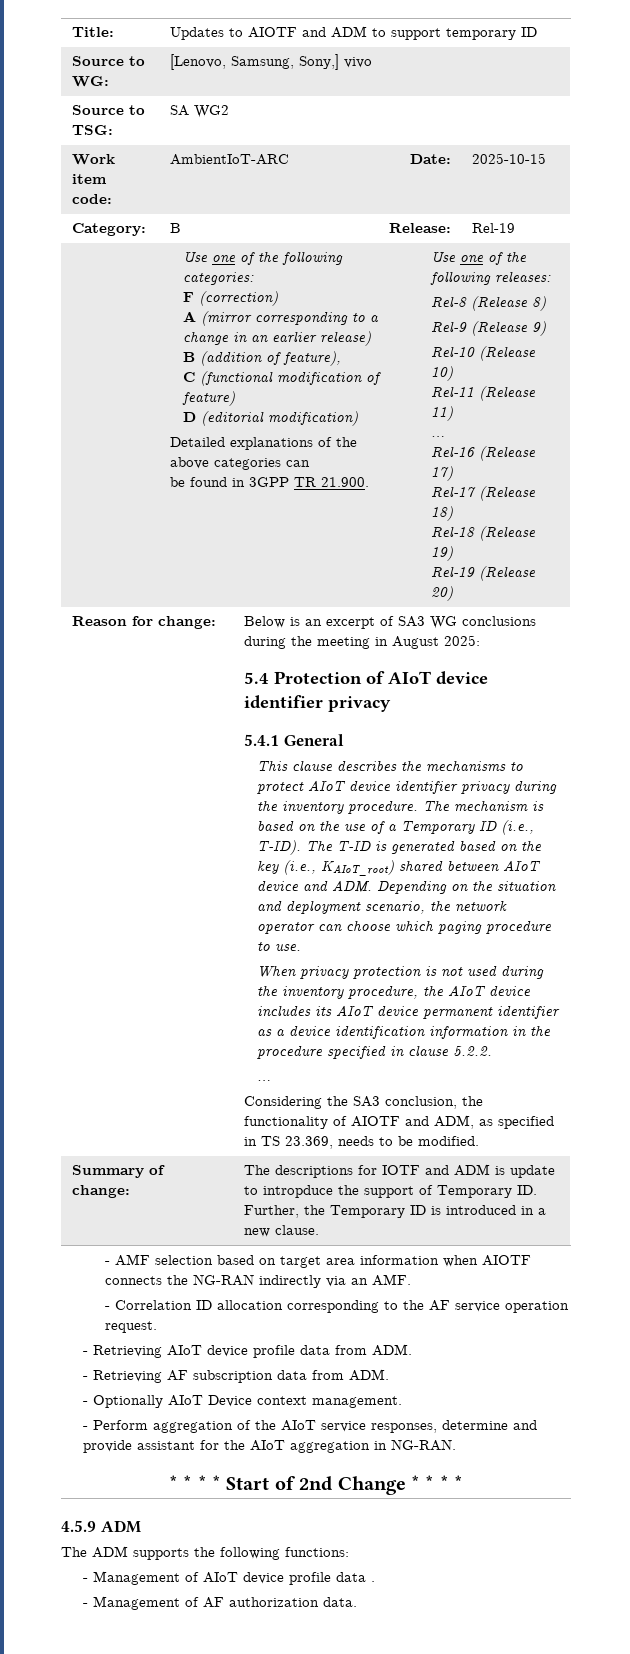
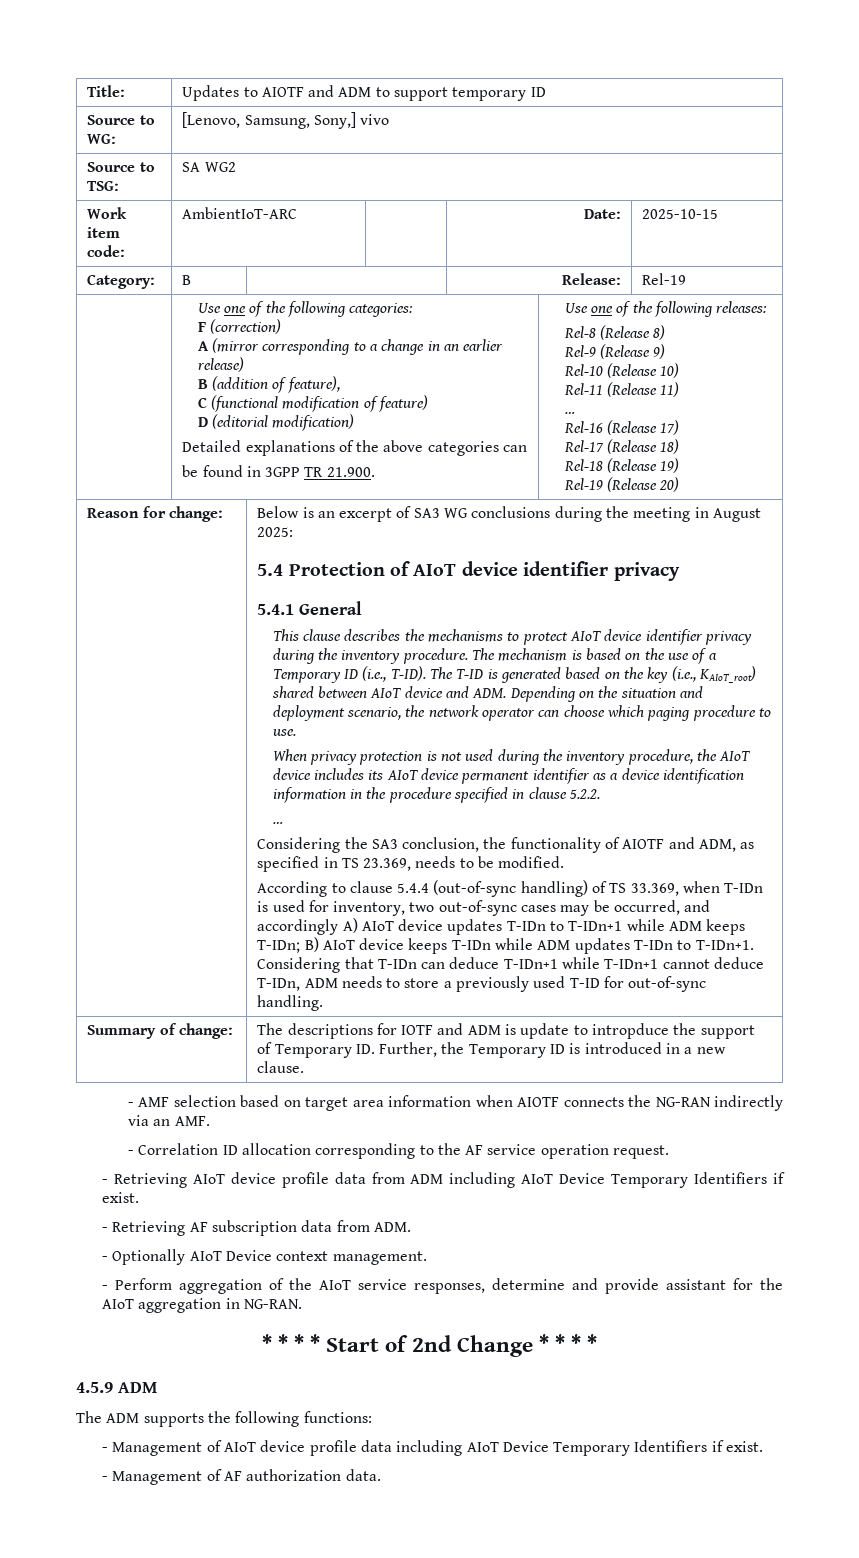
(479, 1141) none -> [257,880,764,897] [257,900,711,916] [257,918,746,935] [257,937,754,954] [257,957,765,973] [257,976,707,992] [257,995,324,1011] // According to clause 5.4.4 (out-of-sync handling) of TS 33.369, when T-IDn is used for inventory, two out-of-sync cases may be occurred, and accordingly A) AIoT device updates T-IDn to T-IDn+1 while ADM keeps T-IDn; B) AIoT device keeps T-IDn while ADM updates T-IDn to T-IDn+1. Considering that T-IDn can deduce T-IDn+1 while T-IDn+1 cannot deduce T-IDn, ADM needs to store a previously used T-ID for out-of-sync handling.
[371,1344,412,1356] ADM. -> [410,1172,785,1188] [101,1192,139,1203] ADM including AIoT Device Temporary Identifiers if exist.
[370,1581,375,1582] . -> [396,1440,764,1456] including AIoT Device Temporary Identifiers if exist.

